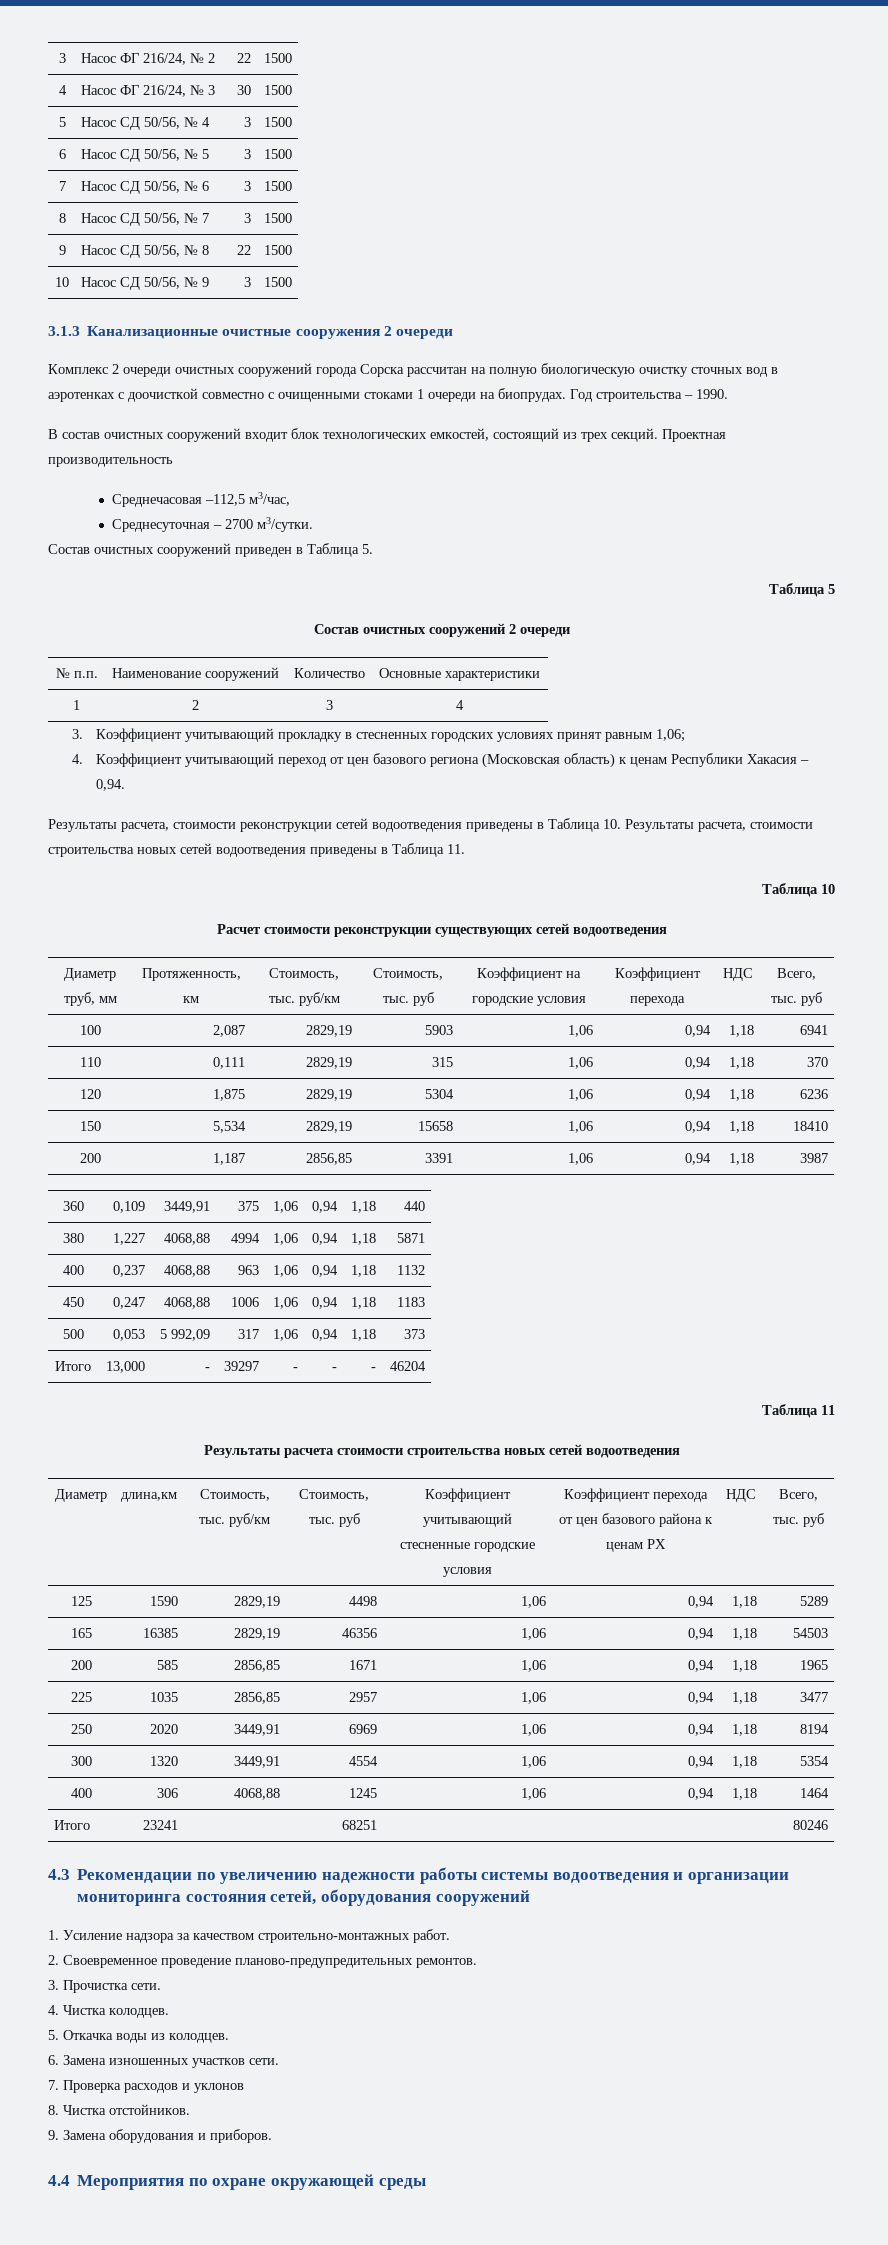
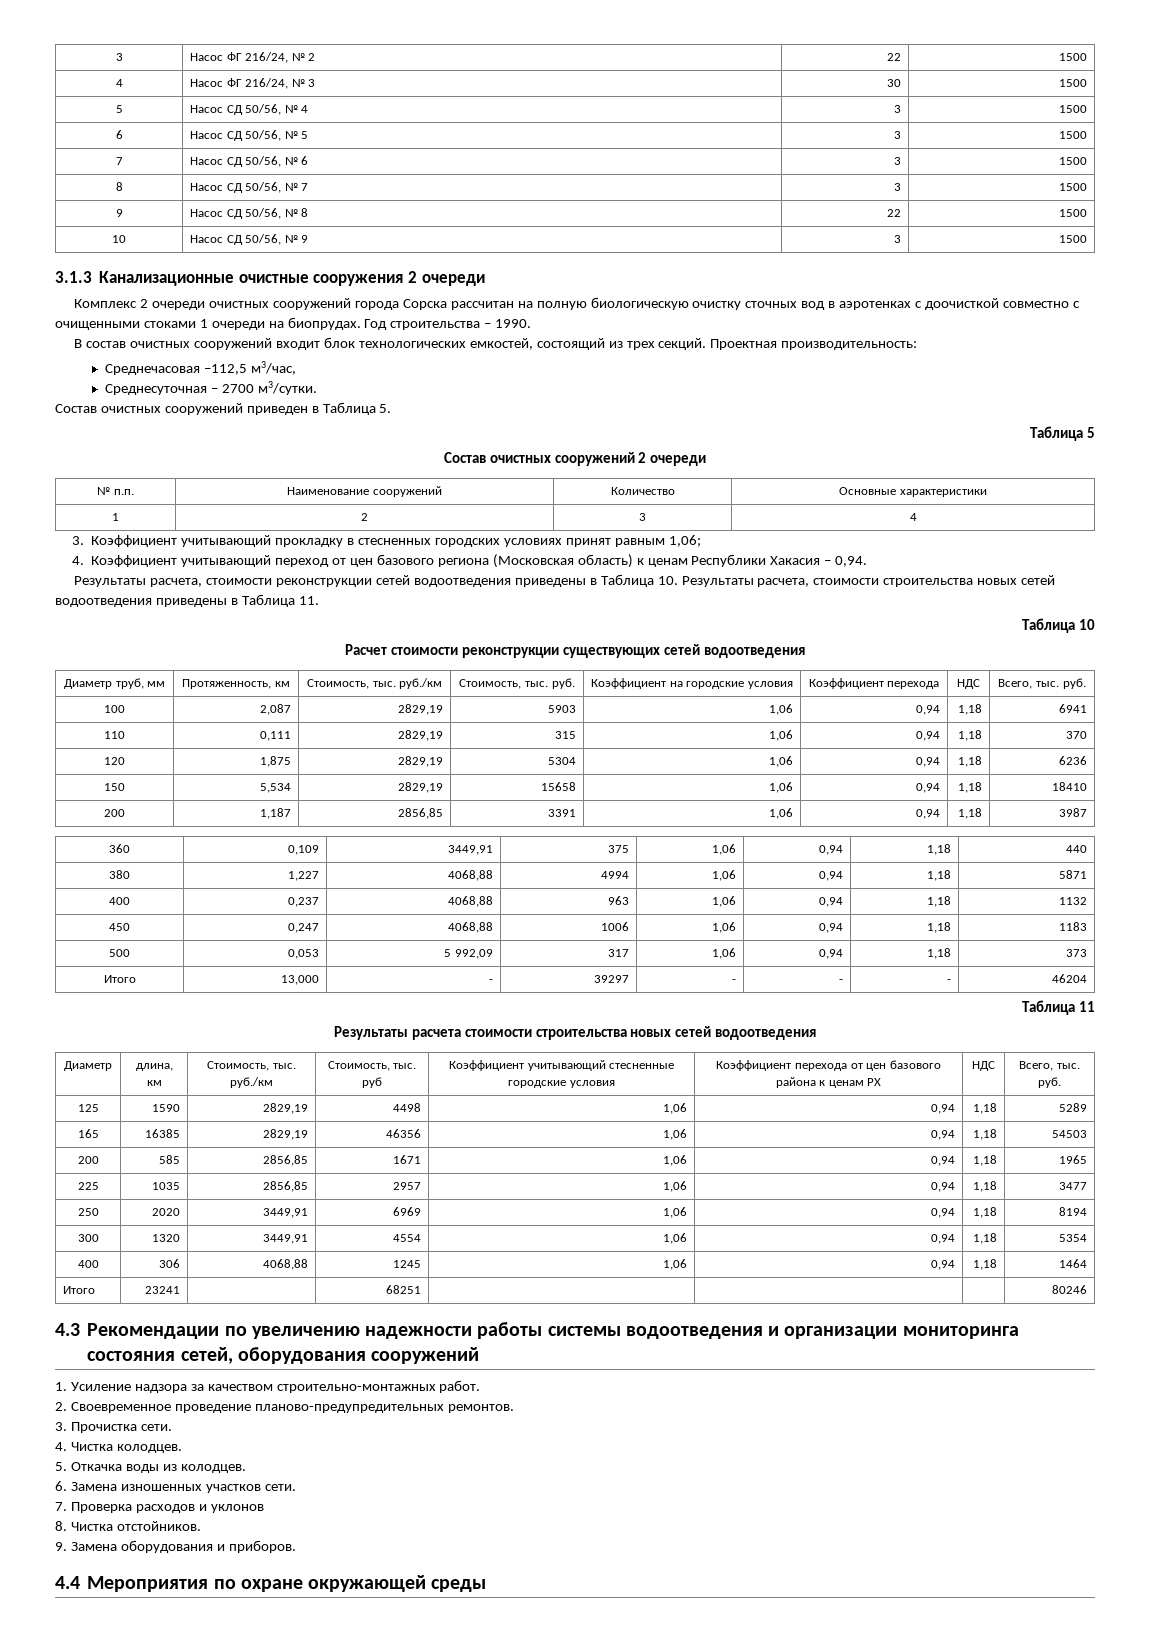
[48,457,173,467] производительность -> [781,341,918,350] производительность:
[298,992,340,1006] [373,968,443,980] [382,992,434,1006] руб/км | Стоимость, тыс. руб -> [399,678,443,689] [459,678,575,689] руб./км | Стоимость, тыс. руб.
[801,992,822,1006] руб -> [1062,678,1086,689] руб.
[120,1492,177,1502] [199,1489,270,1501] [199,1513,270,1527] длина,км | Стоимость, тыс. руб/км -> [135,1063,173,1071] [146,1080,162,1086] [207,1061,296,1071] [230,1077,273,1088] длина, км | Стоимость, тыс. руб./км
[802,1513,824,1527] руб -> [1038,1077,1061,1088] руб.

